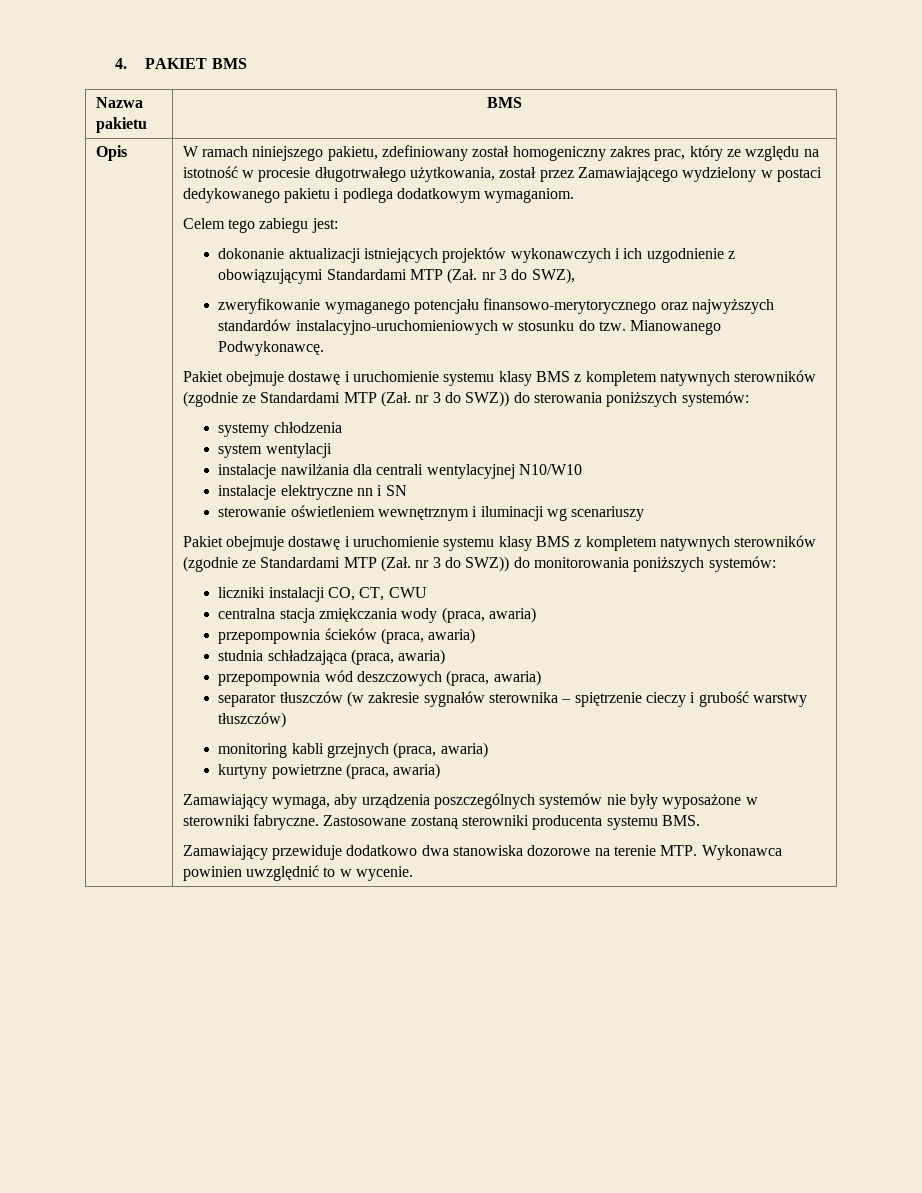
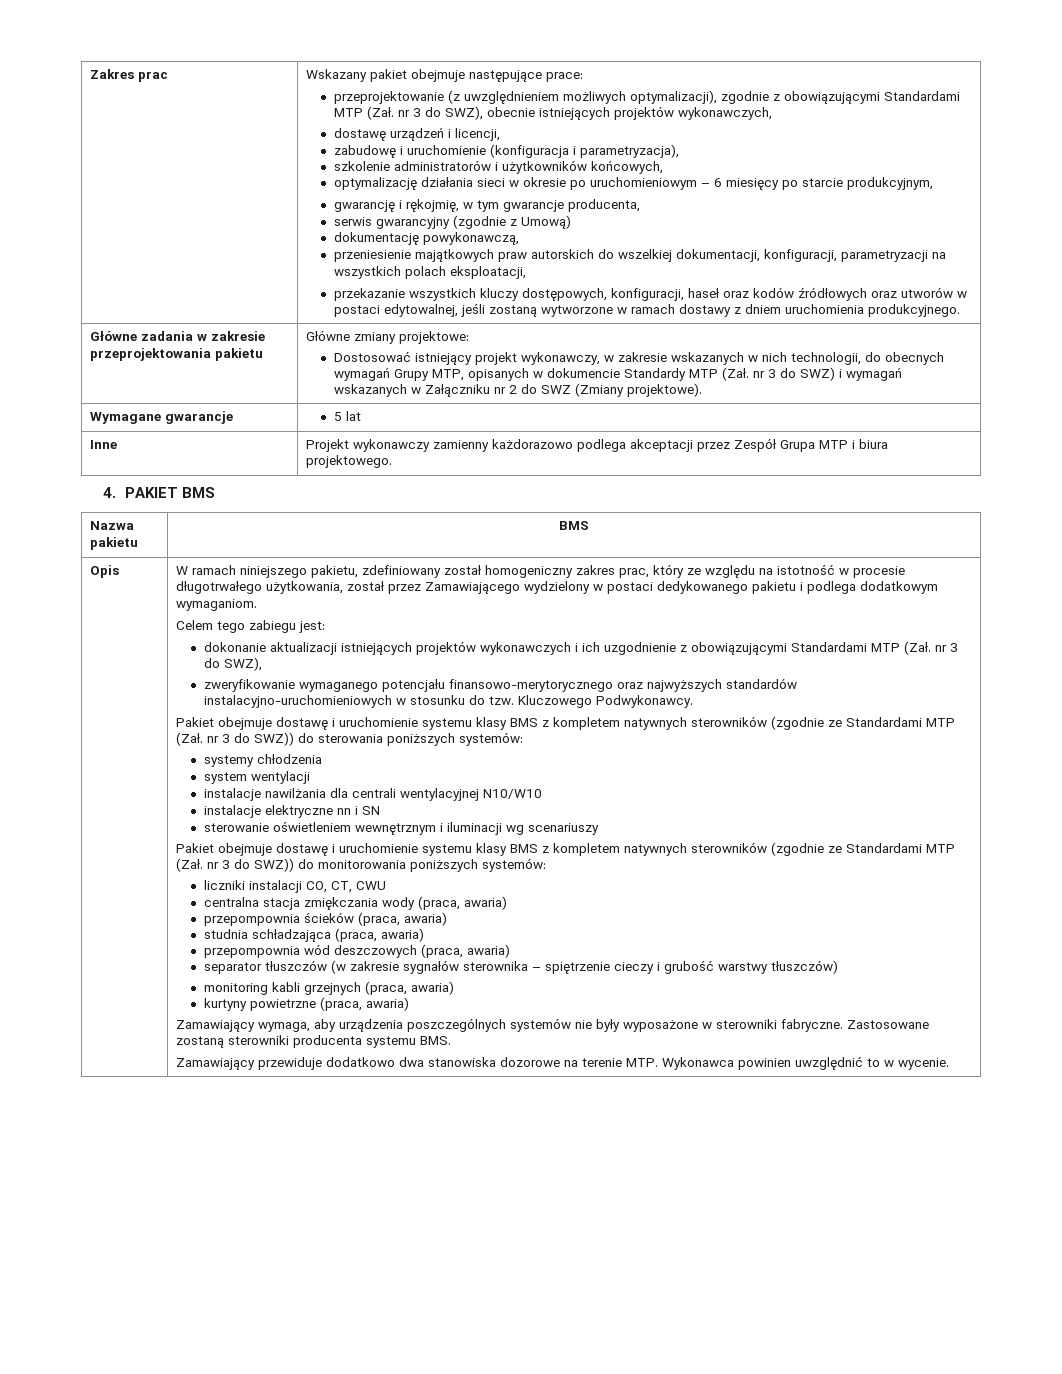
(115, 63) none -> [89,69,168,82] [305,69,583,82] [333,90,960,104] [333,106,772,120] [333,128,500,141] [333,144,679,158] [333,160,663,174] [333,177,933,190] [333,199,640,212] [333,215,571,229] [333,232,519,245] [333,249,946,262] [333,266,526,279] [333,287,967,301] [333,303,960,317] [89,331,265,341] [89,348,263,361] [305,330,469,344] [333,351,944,365] [333,367,902,381] [333,383,702,397] [89,411,233,424] [333,411,361,421] [89,440,117,449] [305,438,888,452] [305,455,392,468] Zakres prac | Wskazany pakiet obejmuje następujące prace: // przeprojektowanie (z uwzględnieniem możliwych optymalizacji), zgodnie z obowiązującymi Standardami MTP (Zał. nr 3 do SWZ), obecnie istniejących projektów wykonawczych, // dostawę urządzeń i licencji, // zabudowę i uruchomienie (konfiguracja i parametryzacja), // szkolenie administratorów i użytkowników końcowych, // optymalizację działania sieci w okresie po uruchomieniowym – 6 miesięcy po starcie produkcyjnym, // gwarancję i rękojmię, w tym gwarancje producenta, // serwis gwarancyjny (zgodnie z Umową) // dokumentację powykonawczą, // przeniesienie majątkowych praw autorskich do wszelkiej dokumentacji, konfiguracji, parametryzacji na wszystkich polach eksploatacji, // przekazanie wszystkich kluczy dostępowych, konfiguracji, haseł oraz kodów źródłowych oraz utworów w postaci edytowalnej, jeśli zostaną wytworzone w ramach dostawy z dniem uruchomienia produkcyjnego. // Główne zadania w zakresie przeprojektowania pakietu | Główne zmiany projektowe: // Dostosować istniejący projekt wykonawczy, w zakresie wskazanych w nich technologii, do obecnych wymagań Grupy MTP, opisanych w dokumencie Standardy MTP (Zał. nr 3 do SWZ) i wymagań wskazanych w Załączniku nr 2 do SWZ (Zmiany projektowe). // Wymagane gwarancje | 5 lat // Inne | Projekt wykonawczy zamienny każdorazowo podlega akceptacji przez Zespół Grupa MTP i biura projektowego. //
[630,320,722,335] [218,341,325,356] Mianowanego Podwykonawcę. -> [517,695,693,708] Kluczowego Podwykonawcy.

